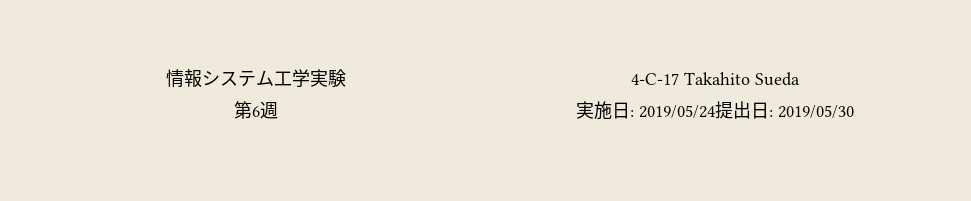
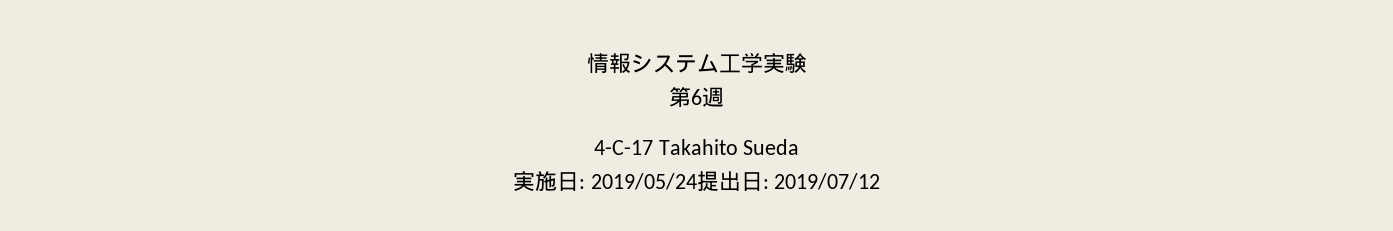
[778,105,854,118] 2019/05/30 -> [774,173,881,190] 2019/07/12

